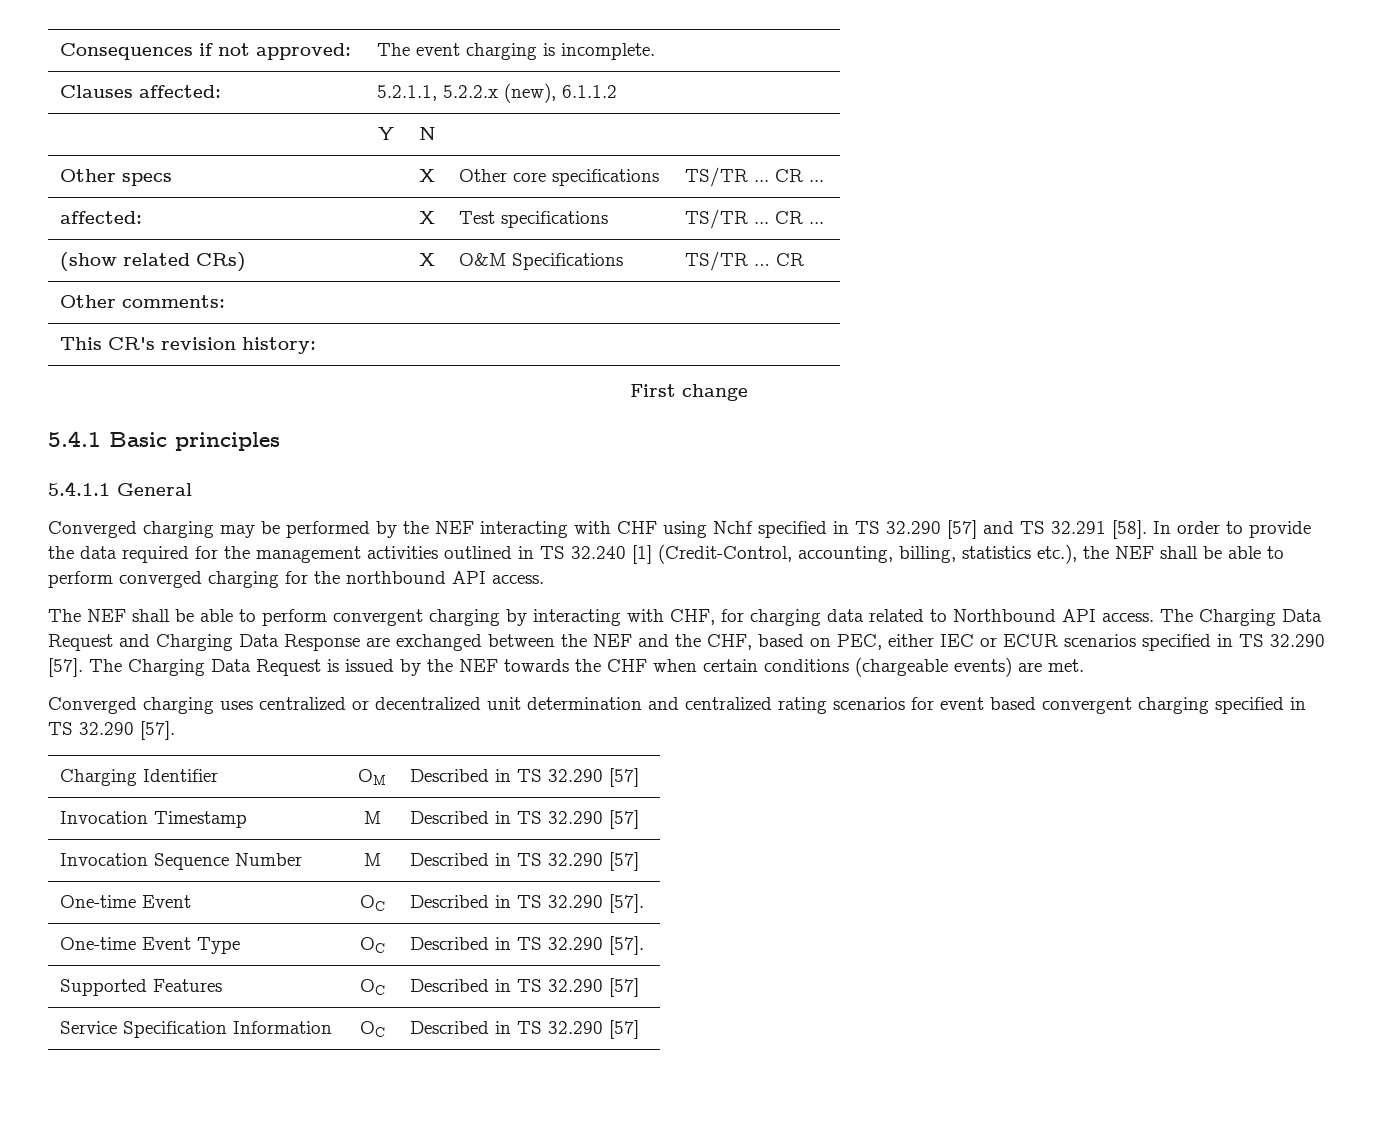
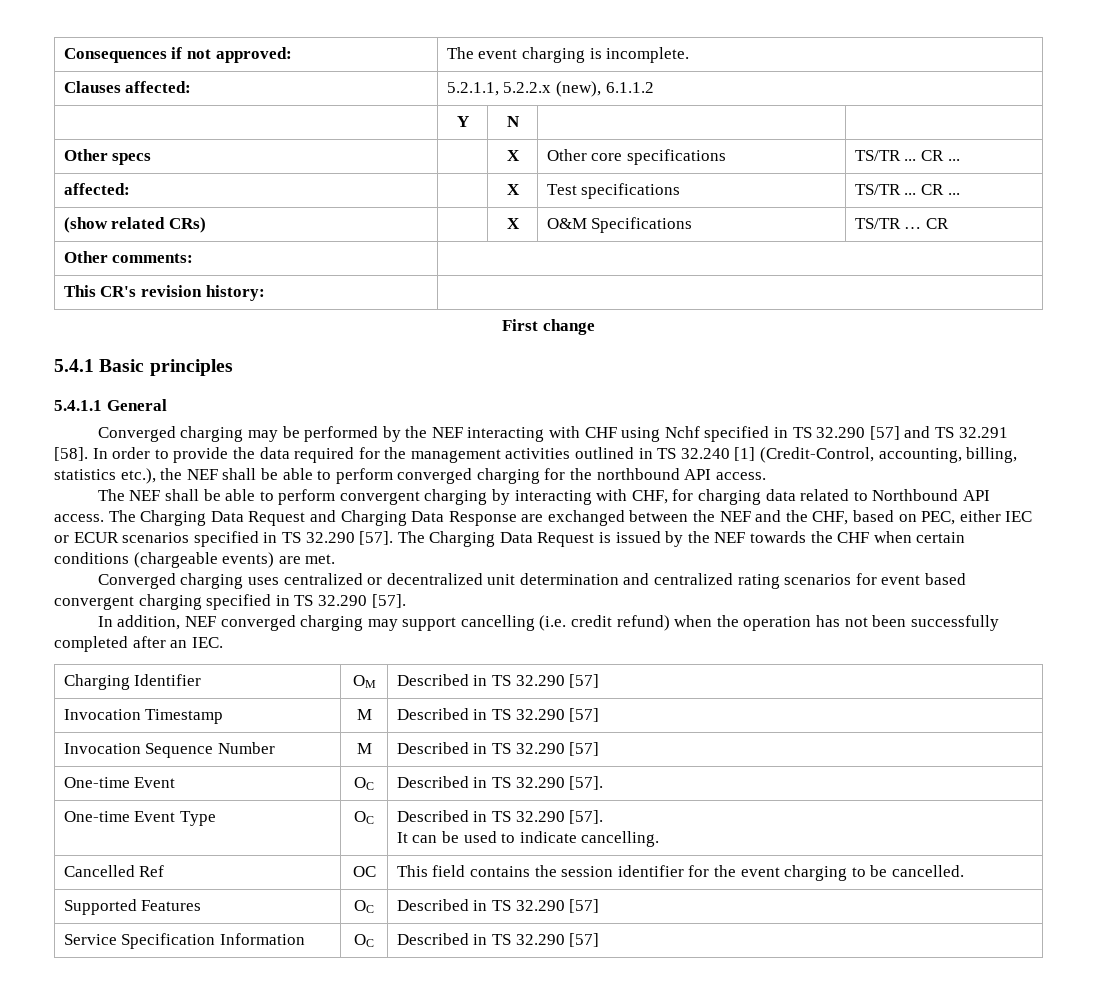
(175, 730) none -> [97,615,999,631] [54,636,223,652] // In addition, NEF converged charging may support cancelling (i.e. credit refund) when the operation has not been successfully completed after an IEC.
(644, 945) none -> [396,831,660,847] [63,865,165,877] [352,866,376,877] [396,865,964,881] // It can be used to indicate cancelling. // Cancelled Ref | OC | This field contains the session identifier for the event charging to be cancelled.

